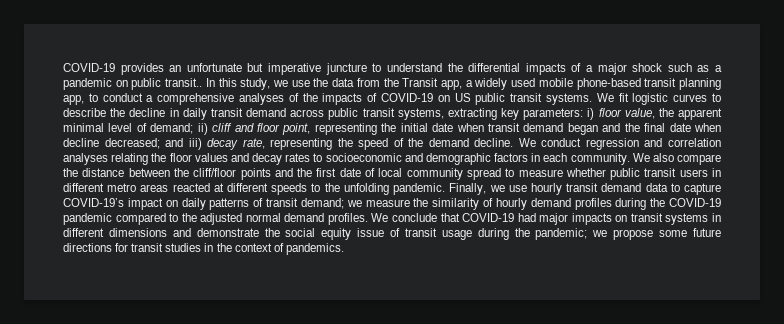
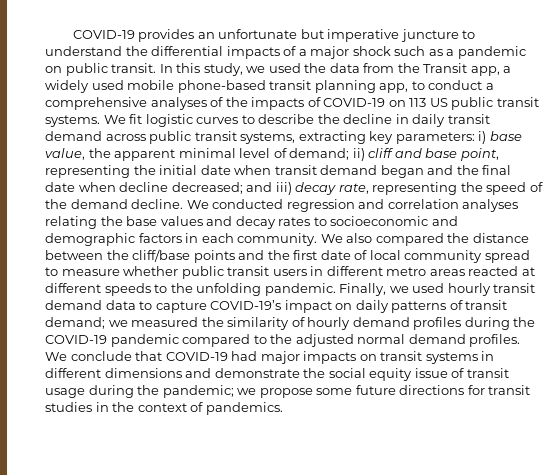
[165,78,203,87] transit.. -> [111,63,157,73] transit.
[291,80,310,87] use -> [268,63,301,73] used
(450, 98) none -> [409,98,427,107] 113
[598,108,622,117] floor -> [489,131,522,141] base
[256,123,280,132] floor -> [425,148,458,158] base
[541,138,582,147] conduct -> [212,199,284,209] conducted
[169,153,192,162] floor -> [126,216,158,226] base
[676,154,721,165] compare -> [375,233,444,246] compared
[193,168,237,177] cliff/floor -> [132,249,191,262] cliff/base
[508,185,527,192] use -> [412,283,445,293] used
[365,199,410,207] measure -> [131,317,199,327] measured

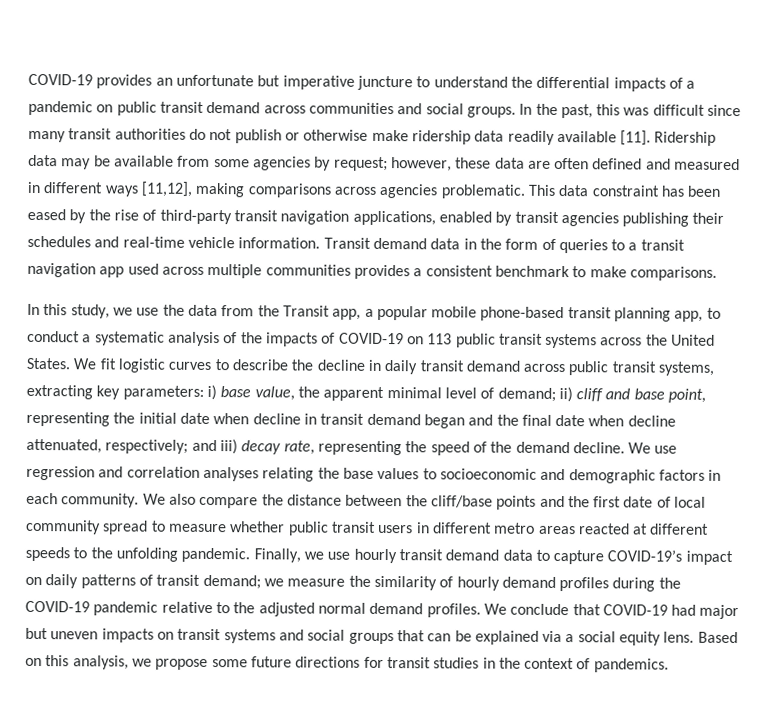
[310,46,526,59] [45,63,157,76] major shock such as a pandemic on public transit. -> [28,100,742,119] [28,128,717,146] [28,154,741,172] [27,181,722,199] [27,208,725,227] [27,235,685,254] [27,262,717,281] pandemic on public transit demand across communities and social groups. In the past, this was difficult since many transit authorities do not publish or otherwise make ridership data readily available [11]. Ridership data may be available from some agencies by request; however, these data are often defined and measured in different ways [11,12], making comparisons across agencies problematic. This data constraint has been eased by the rise of third-party transit navigation applications, enabled by transit agencies publishing their schedules and real-time vehicle information. Transit demand data in the form of queries to a transit navigation app used across multiple communities provides a consistent benchmark to make comparisons. //
[268,63,301,73] used -> [136,307,160,316] use
[45,80,124,93] widely used -> [376,305,428,321] popular
[45,97,207,110] comprehensive analyses -> [94,331,220,347] systematic analysis
[429,97,539,110] [45,115,100,127] US public transit systems. -> [455,333,716,349] [26,357,71,370] public transit systems across the United States.
(272, 170) none -> [252,413,317,425] decline in
[171,182,243,194] decreased; -> [26,438,189,454] attenuated, respectively;
[212,199,284,209] conducted -> [654,445,678,454] use
[206,216,311,229] and decay rates -> (420, 473) none
[375,233,444,246] compared -> [199,496,259,509] compare
[412,283,445,293] used -> [327,551,351,560] use
[131,317,199,327] measured -> [287,578,346,587] measure
[182,334,251,347] compared -> [161,601,213,614] relative
(300, 357) none -> [25,627,99,640] but uneven
[481,351,495,361] [45,368,509,381] [45,385,234,398] in different dimensions and demonstrate the social equity issue of transit usage during the pandemic; -> [278,629,738,646] [25,655,129,670] and social groups that can be explained via a social equity lens. Based on this analysis,

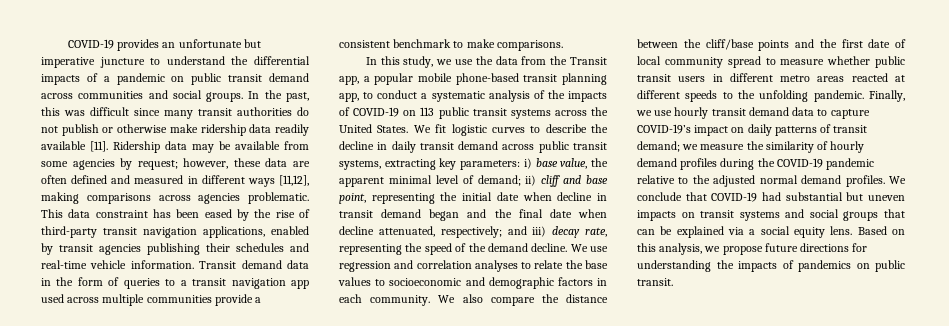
[353,264,410,280] provides -> [214,294,253,306] provide
[262,467,315,482] relating -> [521,260,564,269] to relate
[699,604,740,620] major -> [785,192,843,201] substantial
[211,659,248,668] some -> (763, 250) none
[386,657,669,673] transit studies in the context of pandemics. -> [637,260,905,272] [637,278,673,286] understanding the impacts of pandemics on public transit.

